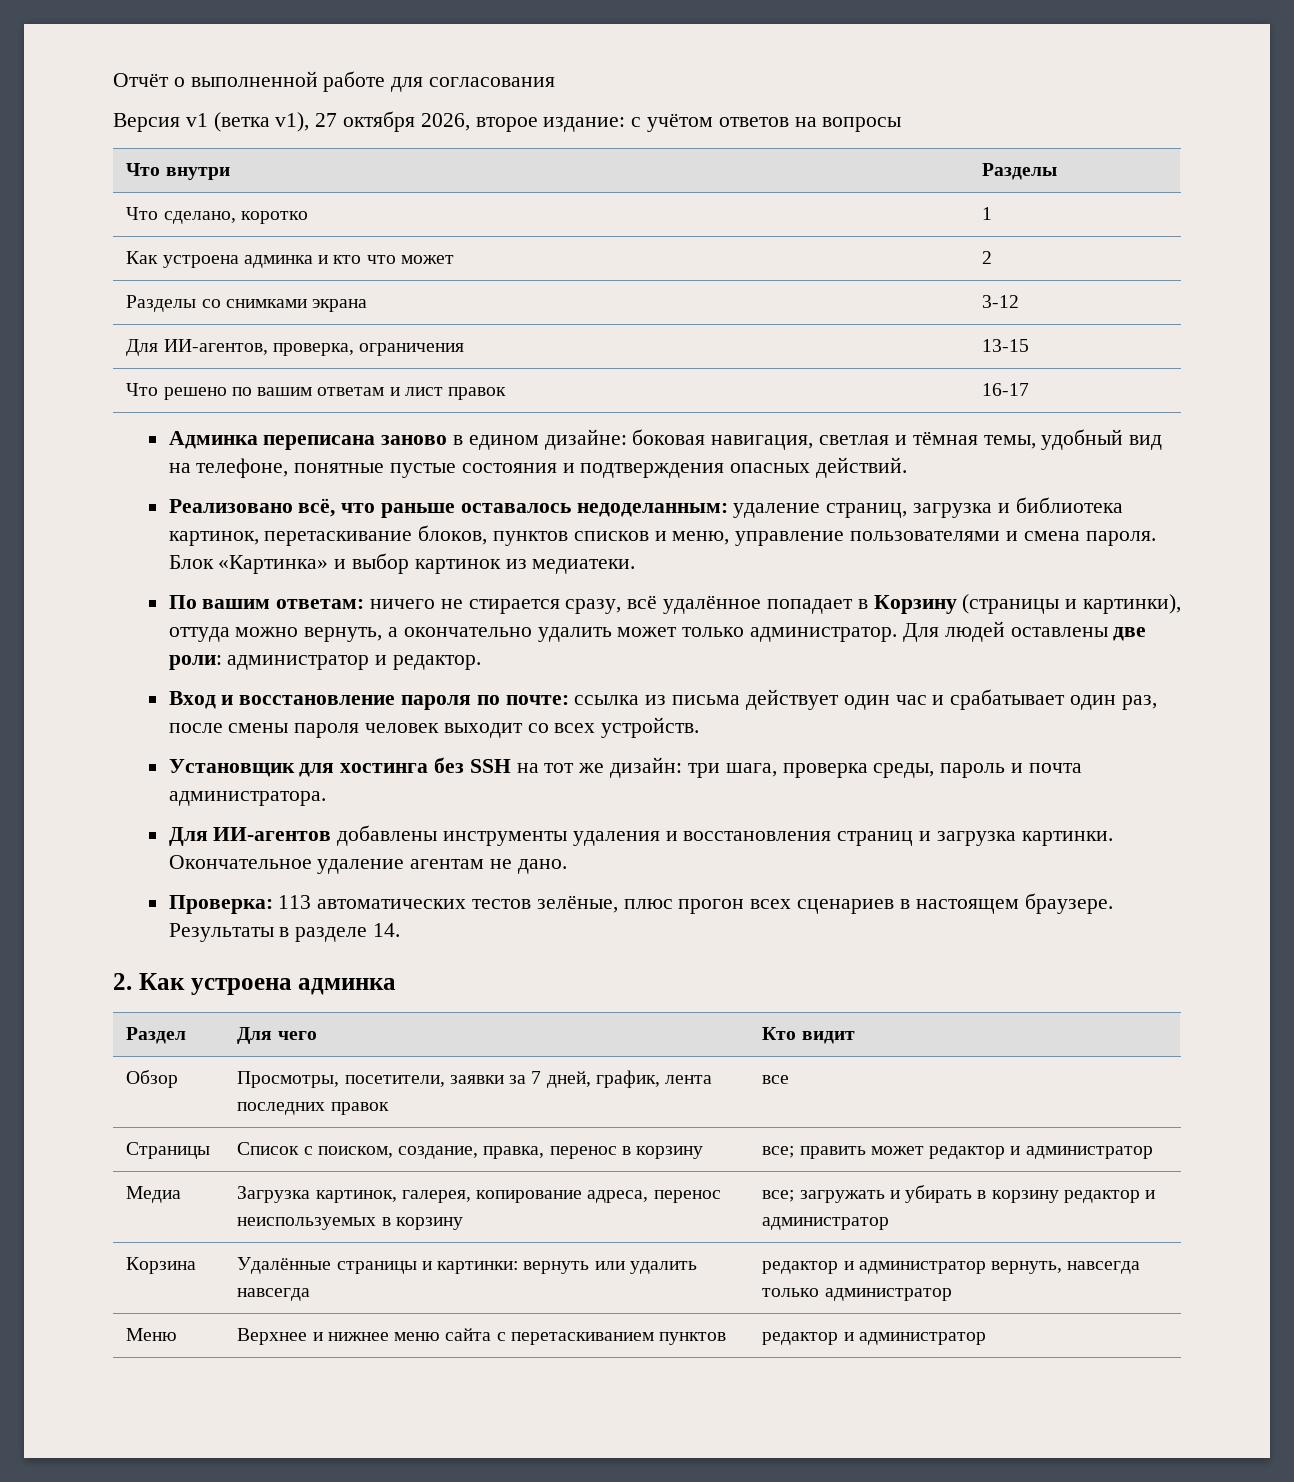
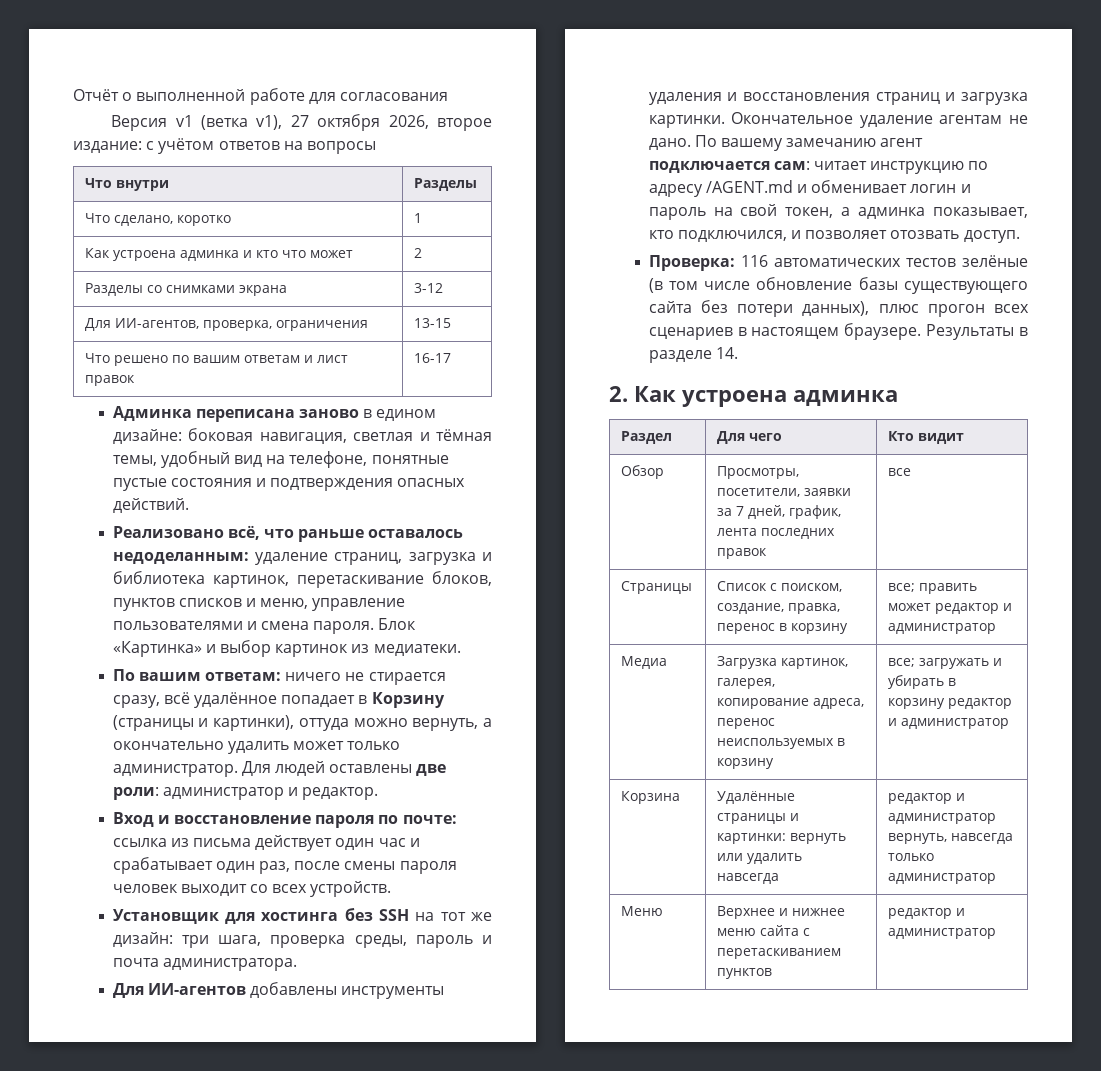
(567, 866) none -> [694,135,924,151] [648,161,989,174] [648,180,971,197] [648,204,1028,220] [648,230,1020,243] По вашему замечанию агент подключается сам: читает инструкцию по адресу /AGENT.md и обменивает логин и пароль на свой токен, а админка показывает, кто подключился, и позволяет отозвать доступ.
[278,895,312,909] 113 -> [740,255,768,267] 116
[536,895,618,913] зелёные, -> [962,255,1028,267] [648,277,1028,294] [648,300,870,317] зелёные (в том числе обновление базы существующего сайта без потери данных),

